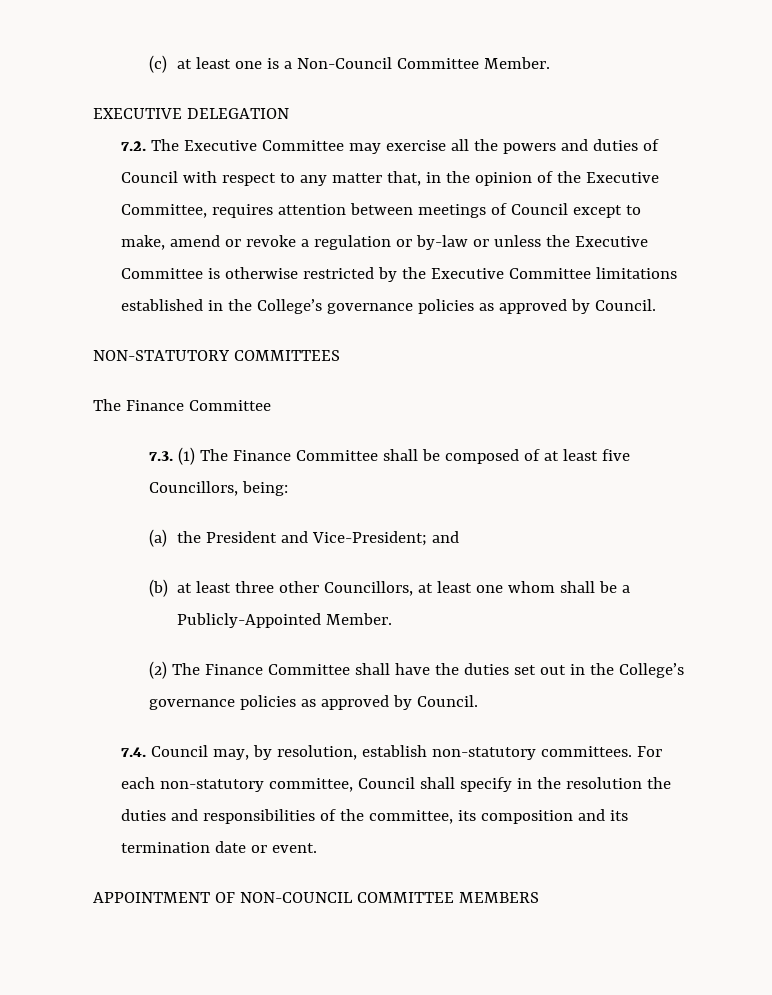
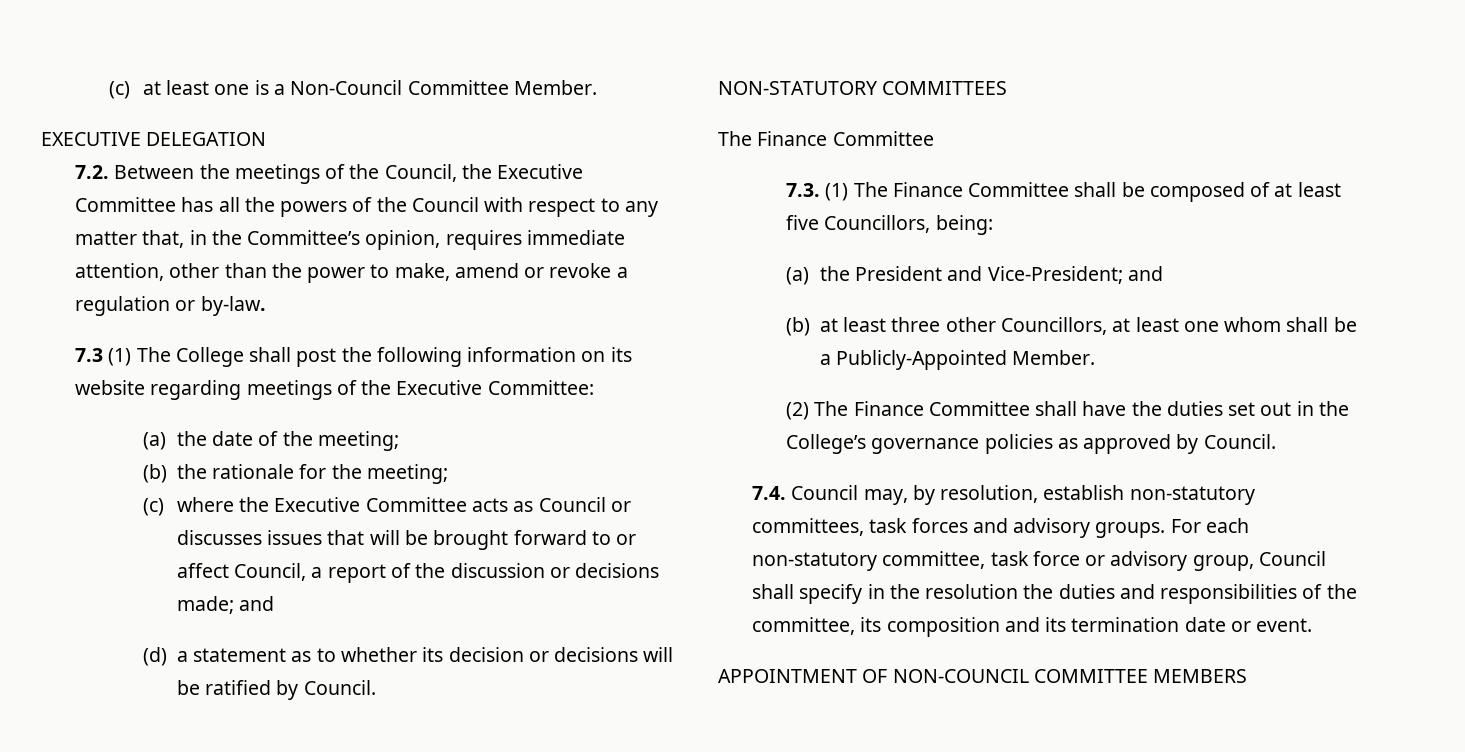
[150,139,659,154] The Executive Committee may exercise all the powers and duties of -> [114,164,584,184] [74,197,407,217] Between the meetings of the Council, the Executive Committee has all the powers of the
[474,171,659,186] [120,203,622,218] opinion of the Executive Committee, requires attention between meetings of Council except -> [247,230,625,250] [74,263,366,283] Committee’s opinion, requires immediate attention, other than the power
[415,235,648,250] [120,267,677,282] [120,299,567,314] by-law or unless the Executive Committee is otherwise restricted by the Executive Committee limitations established in the College’s governance policies as approved -> [200,296,266,316] [74,347,632,367] [74,380,594,400] [142,431,399,451] [142,464,448,484] [142,497,631,516] [176,530,637,550] [176,563,660,583] [176,596,275,614] [142,647,674,666] [176,680,272,695] by-law. // 7.3 (1) The College shall post the following information on its website regarding meetings of the Executive Committee: // (a) the date of the meeting; // (b) the rationale for the meeting; // (c) where the Executive Committee acts as Council or discusses issues that will be brought forward to or affect Council, a report of the discussion or decisions made; and // (d) a statement as to whether its decision or decisions will be ratified
[540,746,662,757] [120,777,353,792] committees. For each non-statutory committee, -> [751,518,1249,538] [751,551,1254,571] committees, task forces and advisory groups. For each non-statutory committee, task force or advisory group,

